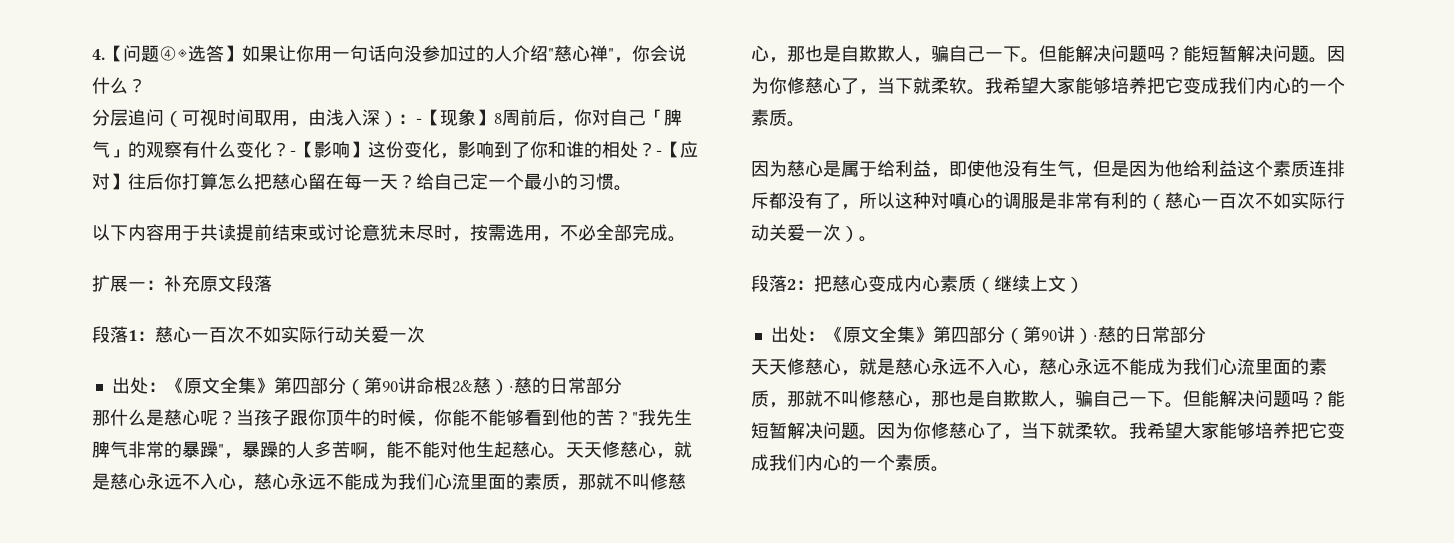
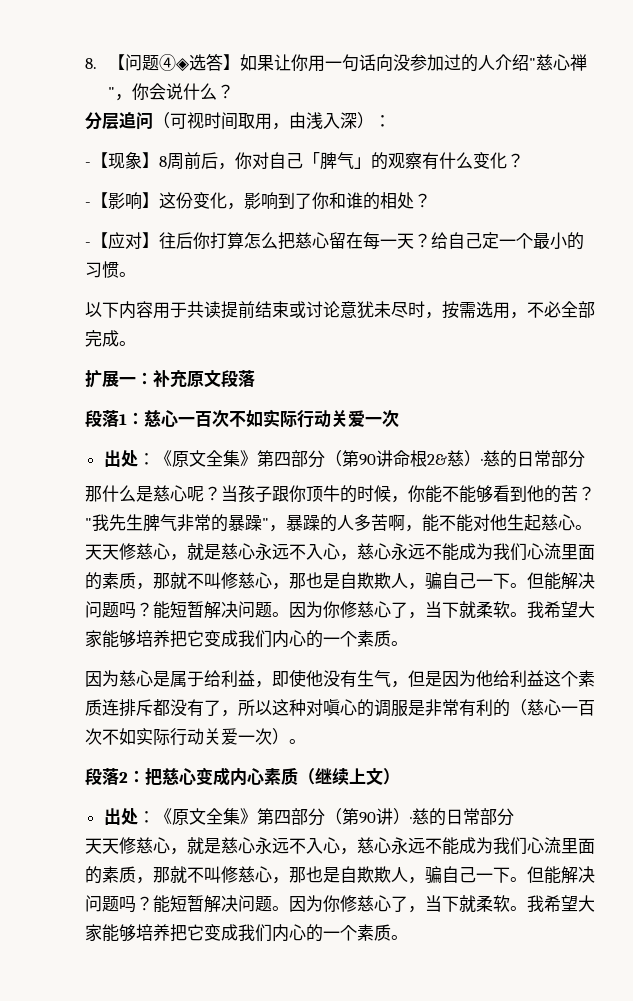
[92,49,105,60] 4. -> [85,58,97,69] 8.
(416, 119) none -> (391, 121) //
(290, 149) none -> (524, 160) //
(656, 149) none -> (431, 200) //

